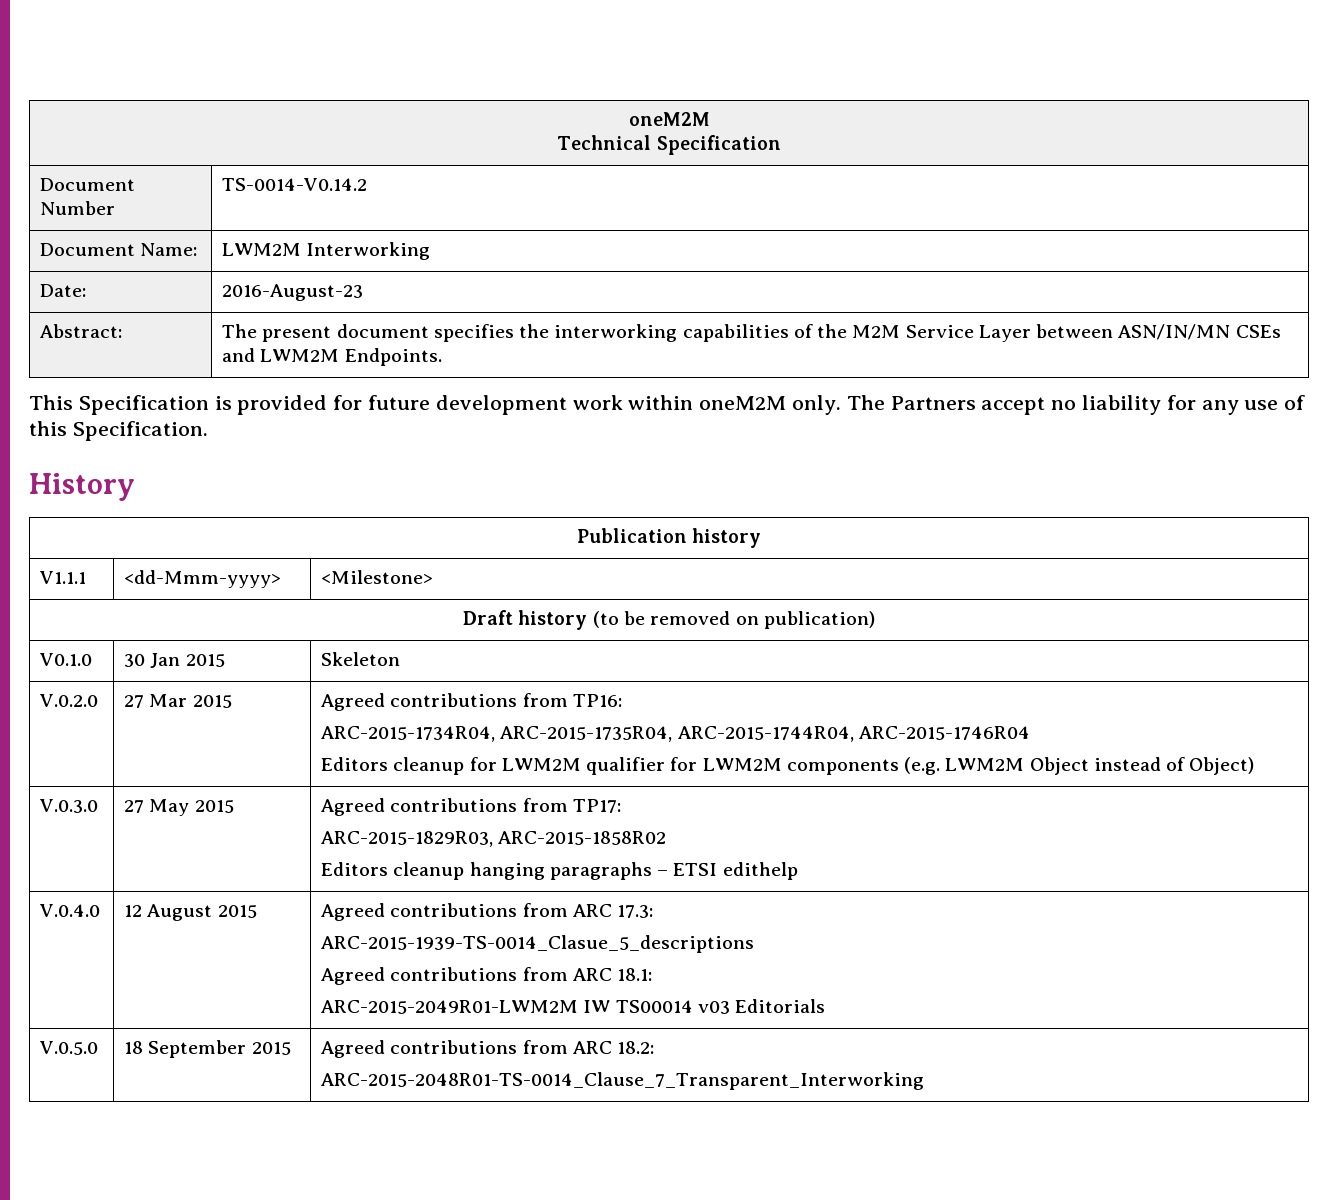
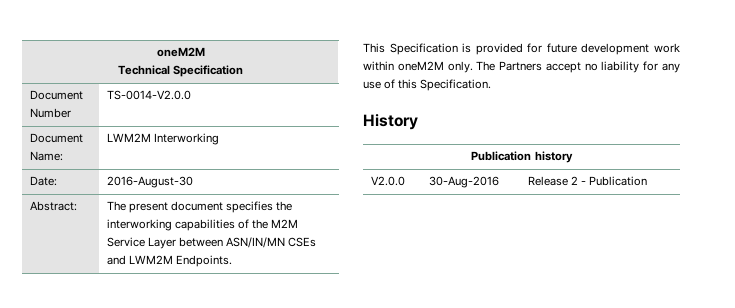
[222,178,368,191] TS-0014-V0.14.2 -> [106,90,191,100] TS-0014-V2.0.0
[222,284,364,301] 2016-August-23 -> [106,176,193,188] 2016-August-30
[39,571,87,584] [124,570,282,588] [321,570,434,584] [463,610,875,630] [39,653,93,666] [124,653,225,668] [321,652,401,666] [39,694,99,707] [124,694,232,708] [321,693,622,711] [321,726,1030,742] [321,757,1255,775] [39,799,99,813] [124,799,234,816] [321,798,621,816] [321,831,667,847] [321,862,798,880] [39,904,101,917] [124,904,257,921] [321,903,654,921] [321,935,755,953] [321,967,653,985] [321,999,826,1014] [39,1041,99,1055] [124,1040,291,1058] [321,1040,655,1058] [321,1072,925,1090] V1.1.1 | <dd-Mmm-yyyy> | <Milestone> // Draft history (to be removed on publication) // V0.1.0 | 30 Jan 2015 | Skeleton // V.0.2.0 | 27 Mar 2015 | Agreed contributions from TP16: // ARC-2015-1734R04, ARC-2015-1735R04, ARC-2015-1744R04, ARC-2015-1746R04 // Editors cleanup for LWM2M qualifier for LWM2M components (e.g. LWM2M Object instead of Object) // V.0.3.0 | 27 May 2015 | Agreed contributions from TP17: // ARC-2015-1829R03, ARC-2015-1858R02 // Editors cleanup hanging paragraphs – ETSI edithelp // V.0.4.0 | 12 August 2015 | Agreed contributions from ARC 17.3: // ARC-2015-1939-TS-0014_Clasue_5_descriptions // Agreed contributions from ARC 18.1: // ARC-2015-2049R01-LWM2M IW TS00014 v03 Editorials // V.0.5.0 | 18 September 2015 | Agreed contributions from ARC 18.2: // ARC-2015-2048R01-TS-0014_Clause_7_Transparent_Interworking -> [370,176,405,186] [428,176,499,188] [527,176,648,186] V2.0.0 | 30-Aug-2016 | Release 2 - Publication

